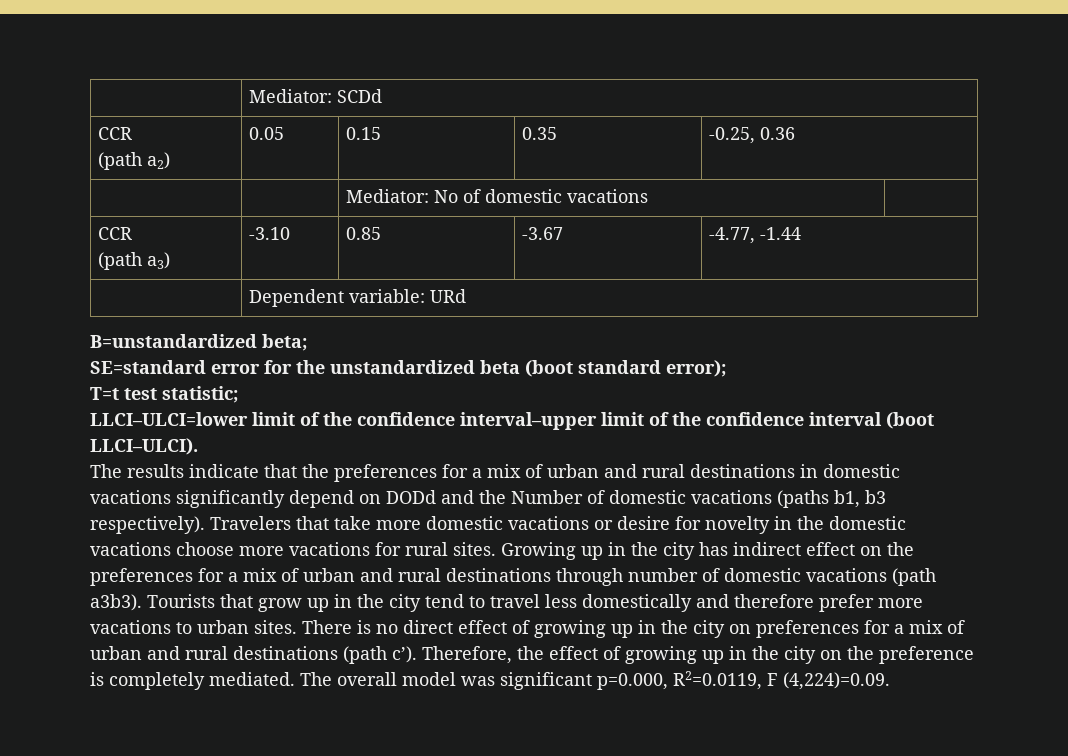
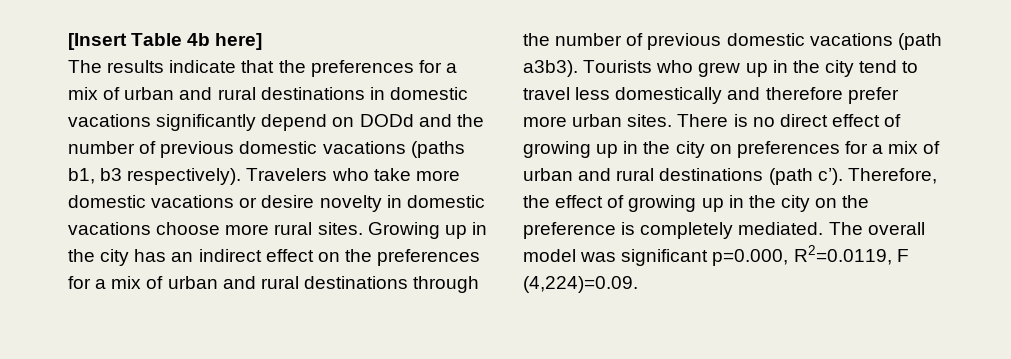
[248,89,382,103] [97,127,132,140] [97,152,170,170] [248,127,284,140] [345,127,381,140] [521,127,557,140] [708,127,795,144] [345,189,648,203] [97,227,132,240] [97,252,170,270] [248,227,290,240] [345,227,381,240] [521,227,563,240] [708,227,801,244] [248,289,466,307] [90,334,307,351] [90,360,726,377] [90,386,238,403] [90,412,934,430] [90,438,198,455] | Mediator: SCDd // CCR // (path a2) | 0.05 | 0.15 | 0.35 | -0.25, 0.36 // | | Mediator: No of domestic vacations | // CCR // (path a3) | -3.10 | 0.85 | -3.67 | -4.77, -1.44 // | Dependent variable: URd // B=unstandardized beta; // SE=standard error for the unstandardized beta (boot standard error); // T=t test statistic; // LLCI–ULCI=lower limit of the confidence interval–upper limit of the confidence interval (boot LLCI–ULCI). -> [68,33,263,50] [Insert Table 4b here]
[511,490,605,504] Number of -> [68,141,235,158] number of previous
[296,516,329,530] that -> [331,168,369,181] who
[675,516,701,530] for -> (315, 201) none
[797,516,824,530] the -> (402, 201) none
[289,542,401,556] vacations for -> (270, 229) none
(728, 549) none -> [171,252,194,262] an
[628,568,720,582] number of -> [523,33,722,50] the number of previous
[220,594,302,612] that grow -> [656,60,741,77] who grew
[90,620,192,634] vacations to -> (567, 121) none

